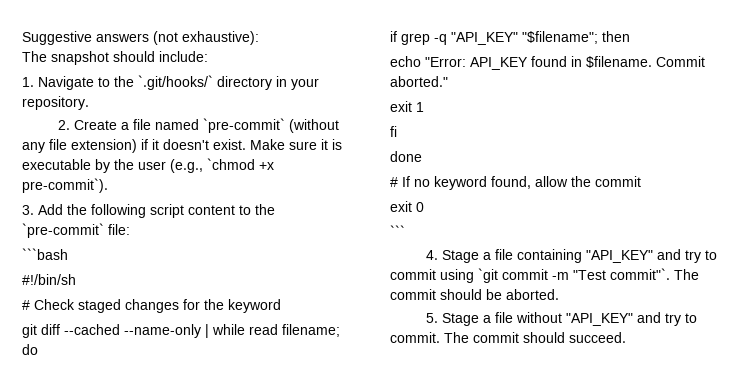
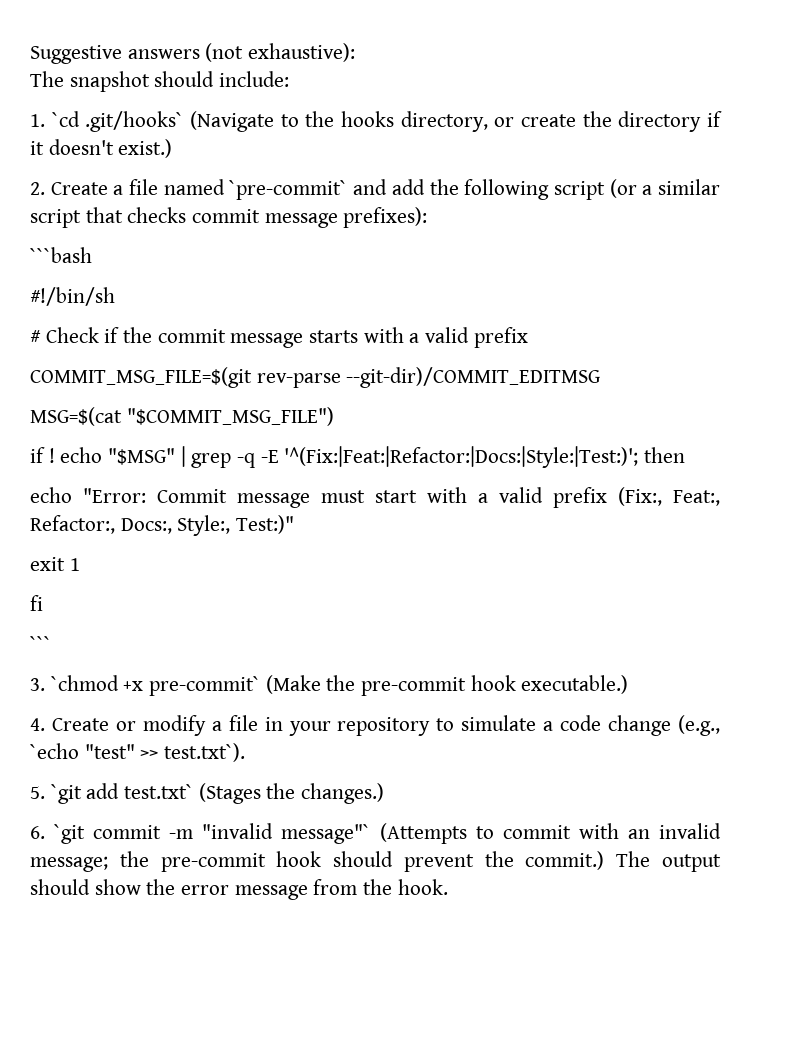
[38,75,319,90] [22,96,89,110] Navigate to the `.git/hooks/` directory in your repository. -> [51,111,722,132] [30,139,173,158] `cd .git/hooks` (Navigate to the hooks directory, or create the directory if it doesn't exist.)
[289,119,340,133] [22,139,342,153] [22,158,274,173] [22,178,108,193] [22,204,275,218] [22,223,130,238] [22,248,68,260] [22,274,76,285] [22,299,281,313] [22,324,340,338] [22,344,38,355] [390,31,630,45] [390,56,705,70] [390,76,448,87] [390,101,424,112] [390,126,397,137] [390,151,422,162] [390,176,641,190] [390,201,424,212] [390,225,405,237] [426,249,718,263] [390,268,699,283] [390,289,559,300] [426,312,698,326] [390,332,626,343] (without any file extension) if it doesn't exist. Make sure it is executable by the user (e.g., `chmod +x pre-commit`). // 3. Add the following script content to the `pre-commit` file: // ```bash // #!/bin/sh // # Check staged changes for the keyword // git diff --cached --name-only | while read filename; do // if grep -q "API_KEY" "$filename"; then // echo "Error: API_KEY found in $filename. Commit aborted." // exit 1 // fi // done // # If no keyword found, allow the commit // exit 0 // ``` // 4. Stage a file containing "API_KEY" and try to commit using `git commit -m "Test commit"`. The commit should be aborted. // 5. Stage a file without "API_KEY" and try to commit. The commit should succeed. -> [353,179,721,200] [30,207,428,228] [30,247,92,263] [30,287,115,306] [30,327,528,348] [30,367,601,388] [30,407,334,426] [30,446,686,468] [30,487,720,508] [30,515,295,536] [30,557,80,571] [30,595,43,611] [30,636,51,651] [30,675,629,696] [30,715,720,736] [30,743,246,762] [30,783,385,804] [30,823,722,844] [30,851,722,872] [30,879,448,900] and add the following script (or a similar script that checks commit message prefixes): // ```bash // #!/bin/sh // # Check if the commit message starts with a valid prefix // COMMIT_MSG_FILE=$(git rev-parse --git-dir)/COMMIT_EDITMSG // MSG=$(cat "$COMMIT_MSG_FILE") // if ! echo "$MSG" | grep -q -E '^(Fix:|Feat:|Refactor:|Docs:|Style:|Test:)'; then // echo "Error: Commit message must start with a valid prefix (Fix:, Feat:, Refactor:, Docs:, Style:, Test:)" // exit 1 // fi // ``` // 3. `chmod +x pre-commit` (Make the pre-commit hook executable.) // 4. Create or modify a file in your repository to simulate a code change (e.g., `echo "test" >> test.txt`). // 5. `git add test.txt` (Stages the changes.) // 6. `git commit -m "invalid message"` (Attempts to commit with an invalid message; the pre-commit hook should prevent the commit.) The output should show the error message from the hook.

